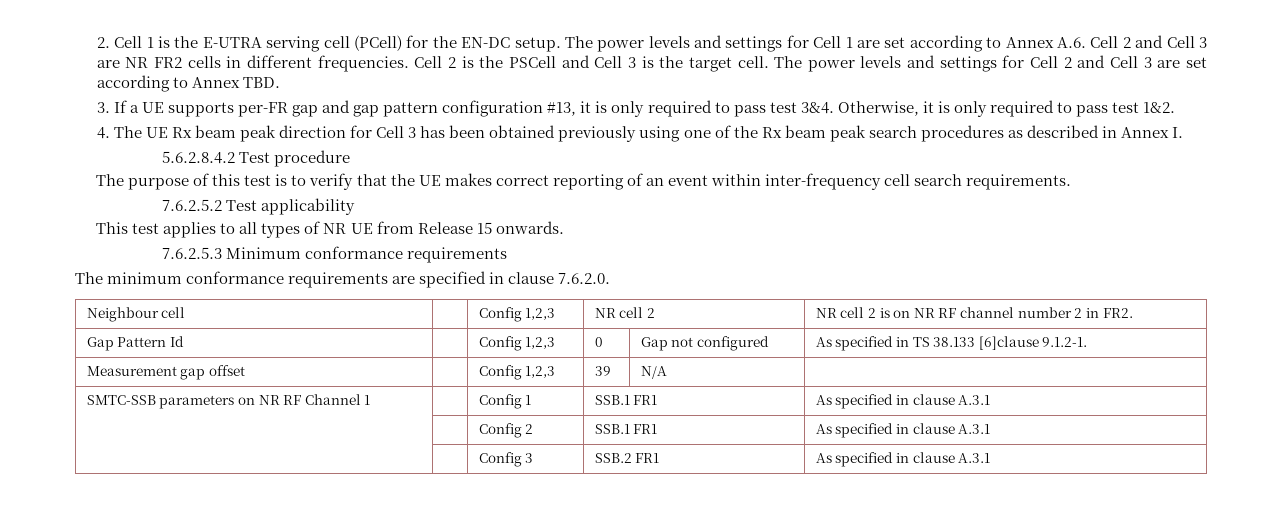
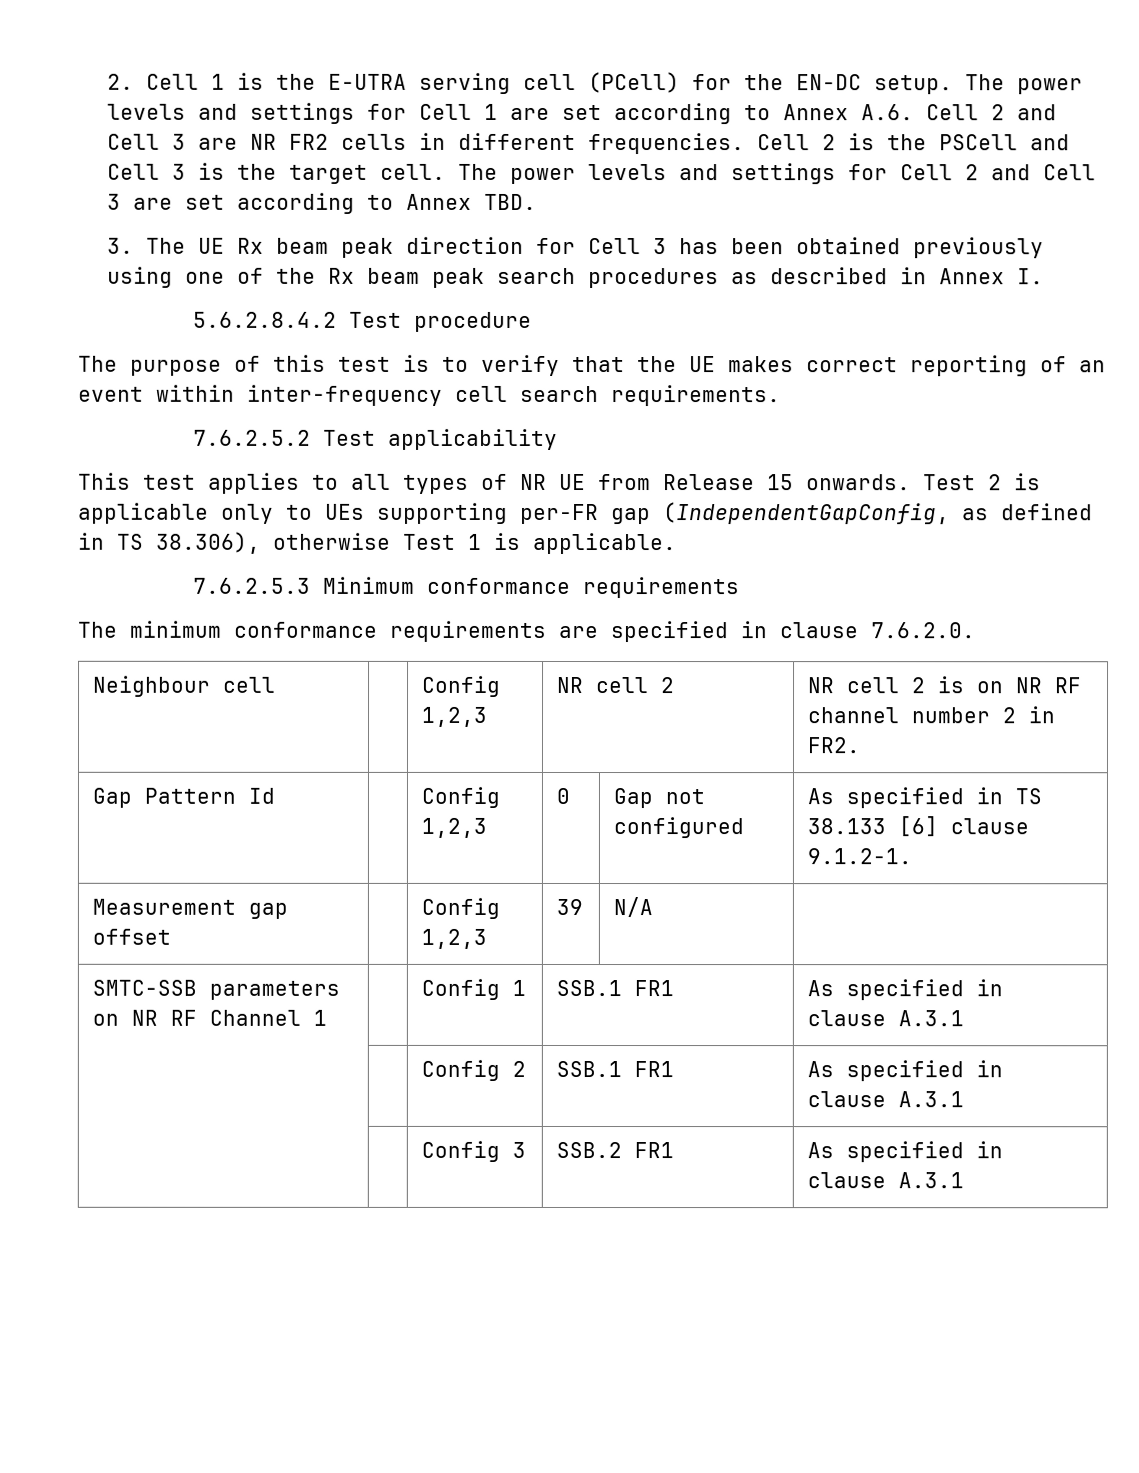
[113,100,1176,117] [96,127,110,139] If a UE supports per-FR gap and gap pattern configuration #13, it is only required to pass test 3&4. Otherwise, it is only required to pass test 1&2. // 4. -> (134, 245) none
(564, 227) none -> [923,473,1041,491] [78,502,1093,525] [78,531,677,555] Test 2 is applicable only to UEs supporting per-FR gap (IndependentGapConfig, as defined in TS 38.306), otherwise Test 1 is applicable.
[978,336,1039,350] [6]clause -> [897,816,1029,837] [6] clause

